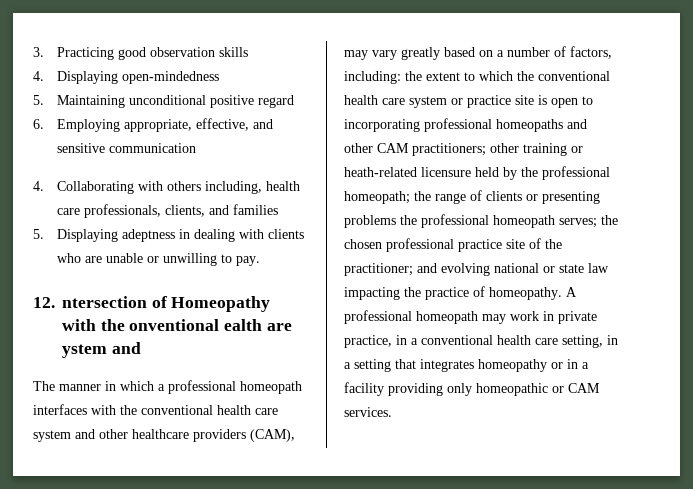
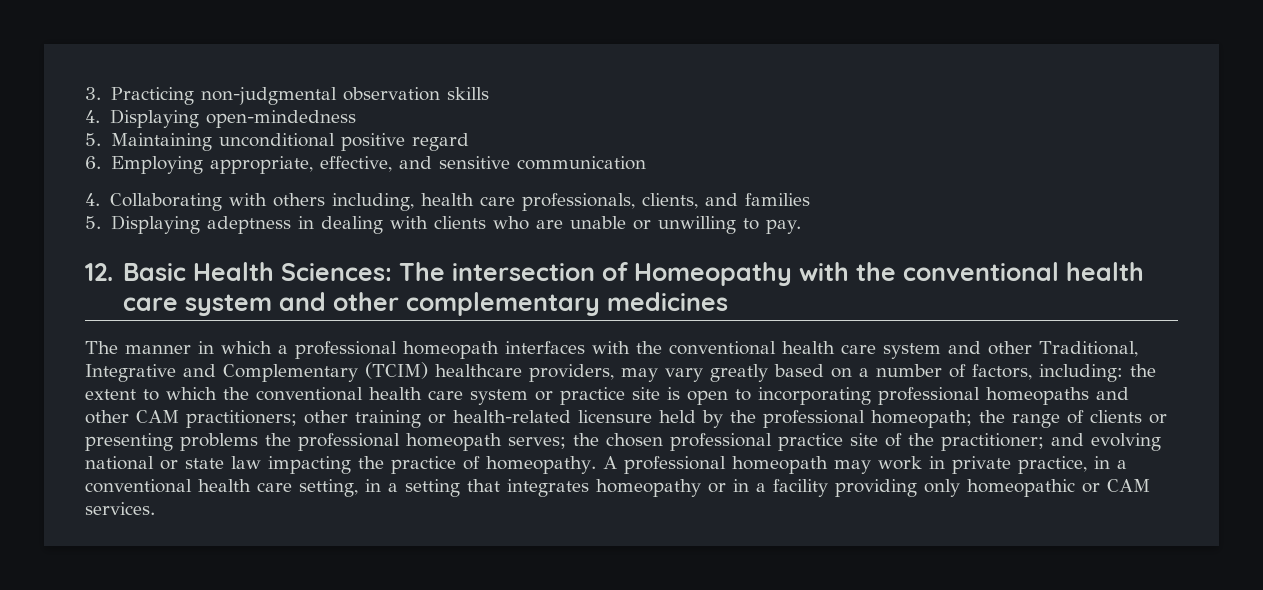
[118,47,147,60] good -> [200,87,337,105] non-judgmental
[62,296,271,312] [62,319,292,331] [62,342,141,358] ntersection of Homeopathy with the onventional ealth are ystem and -> [122,262,1144,286] [122,292,728,316] Basic Health Sciences: The intersection of Homeopathy with the conventional health care system and other complementary medicines
[132,429,295,442] healthcare providers (CAM), -> [1039,341,1138,357] [85,362,614,382] Traditional, Integrative and Complementary (TCIM) healthcare providers,
[344,167,417,177] heath-related -> [453,410,571,423] health-related

